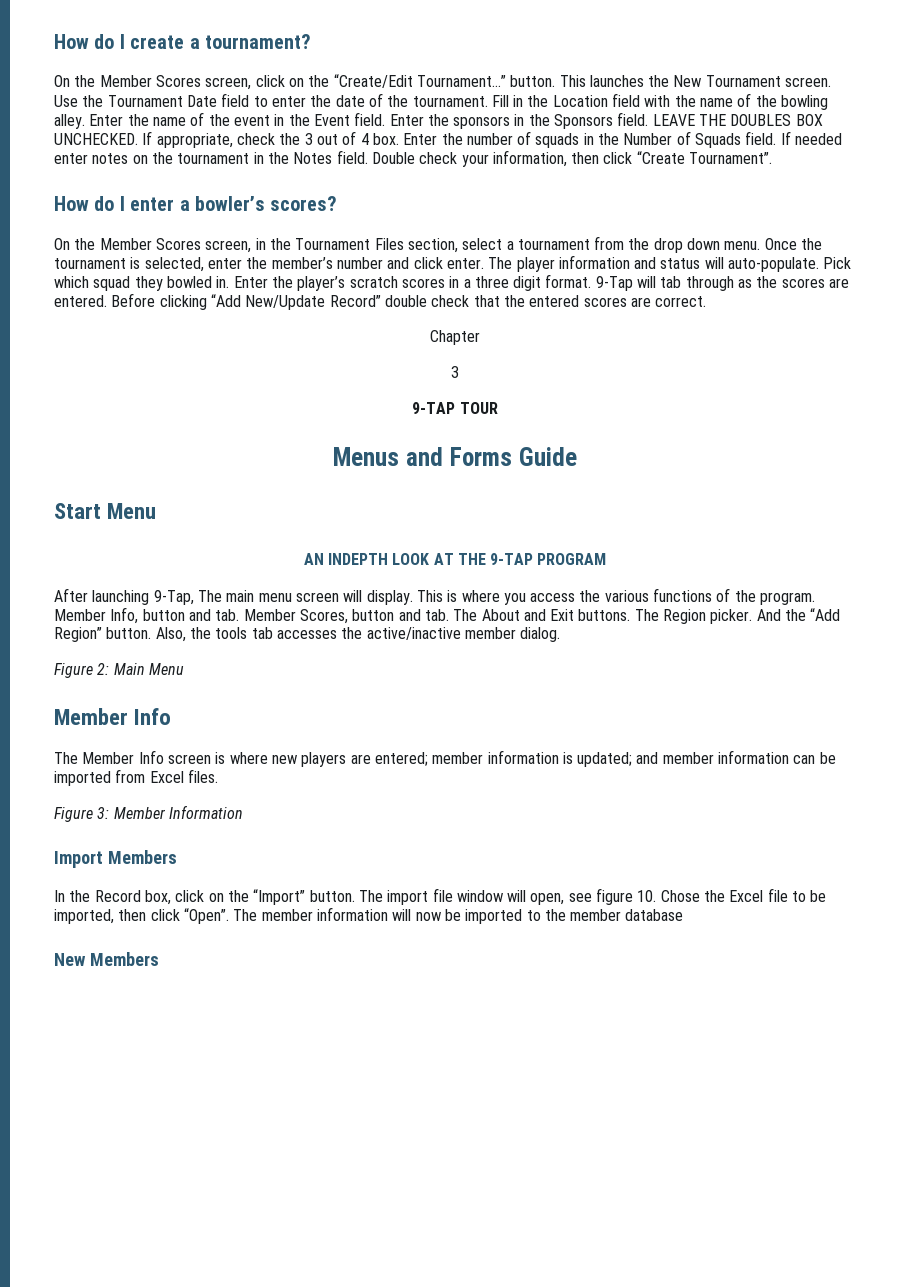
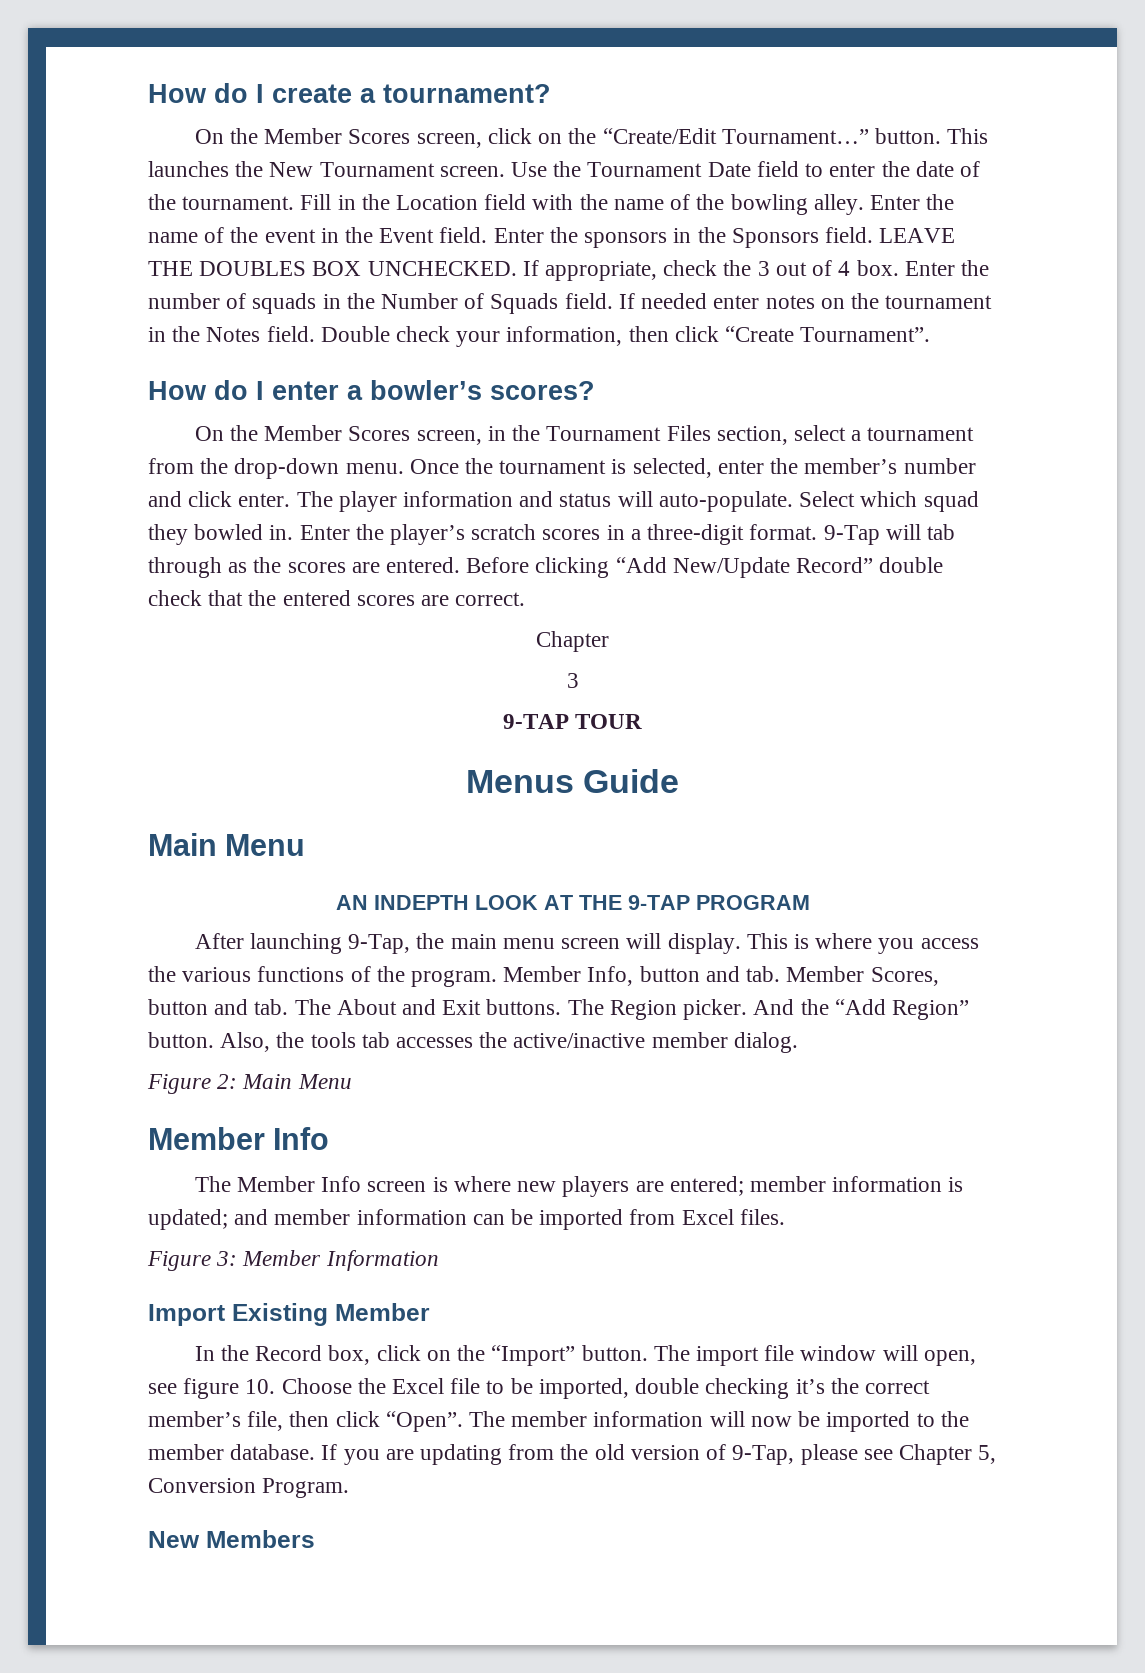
[653,238,721,253] drop down -> [234,458,340,479] drop-down
[823,257,852,269] Pick -> [799,491,856,507] Select
[474,276,542,291] three digit -> [647,524,745,545] three-digit
[406,447,512,466] and Forms -> (574, 781) none
[54,503,101,519] Start -> [148,833,217,856] Main
[197,590,222,602] The -> [416,933,445,949] the
[107,850,177,864] Members -> [232,1303,430,1326] Existing Member
[660,890,700,902] Chose -> [281,1378,352,1394] Choose
(114, 916) none -> [635,1378,930,1399] [148,1411,284,1431] double checking it’s the correct member’s file,
[625,909,684,921] database -> [230,1444,997,1465] [148,1478,350,1498] database. If you are updating from the old version of 9-Tap, please see Chapter 5, Conversion Program.

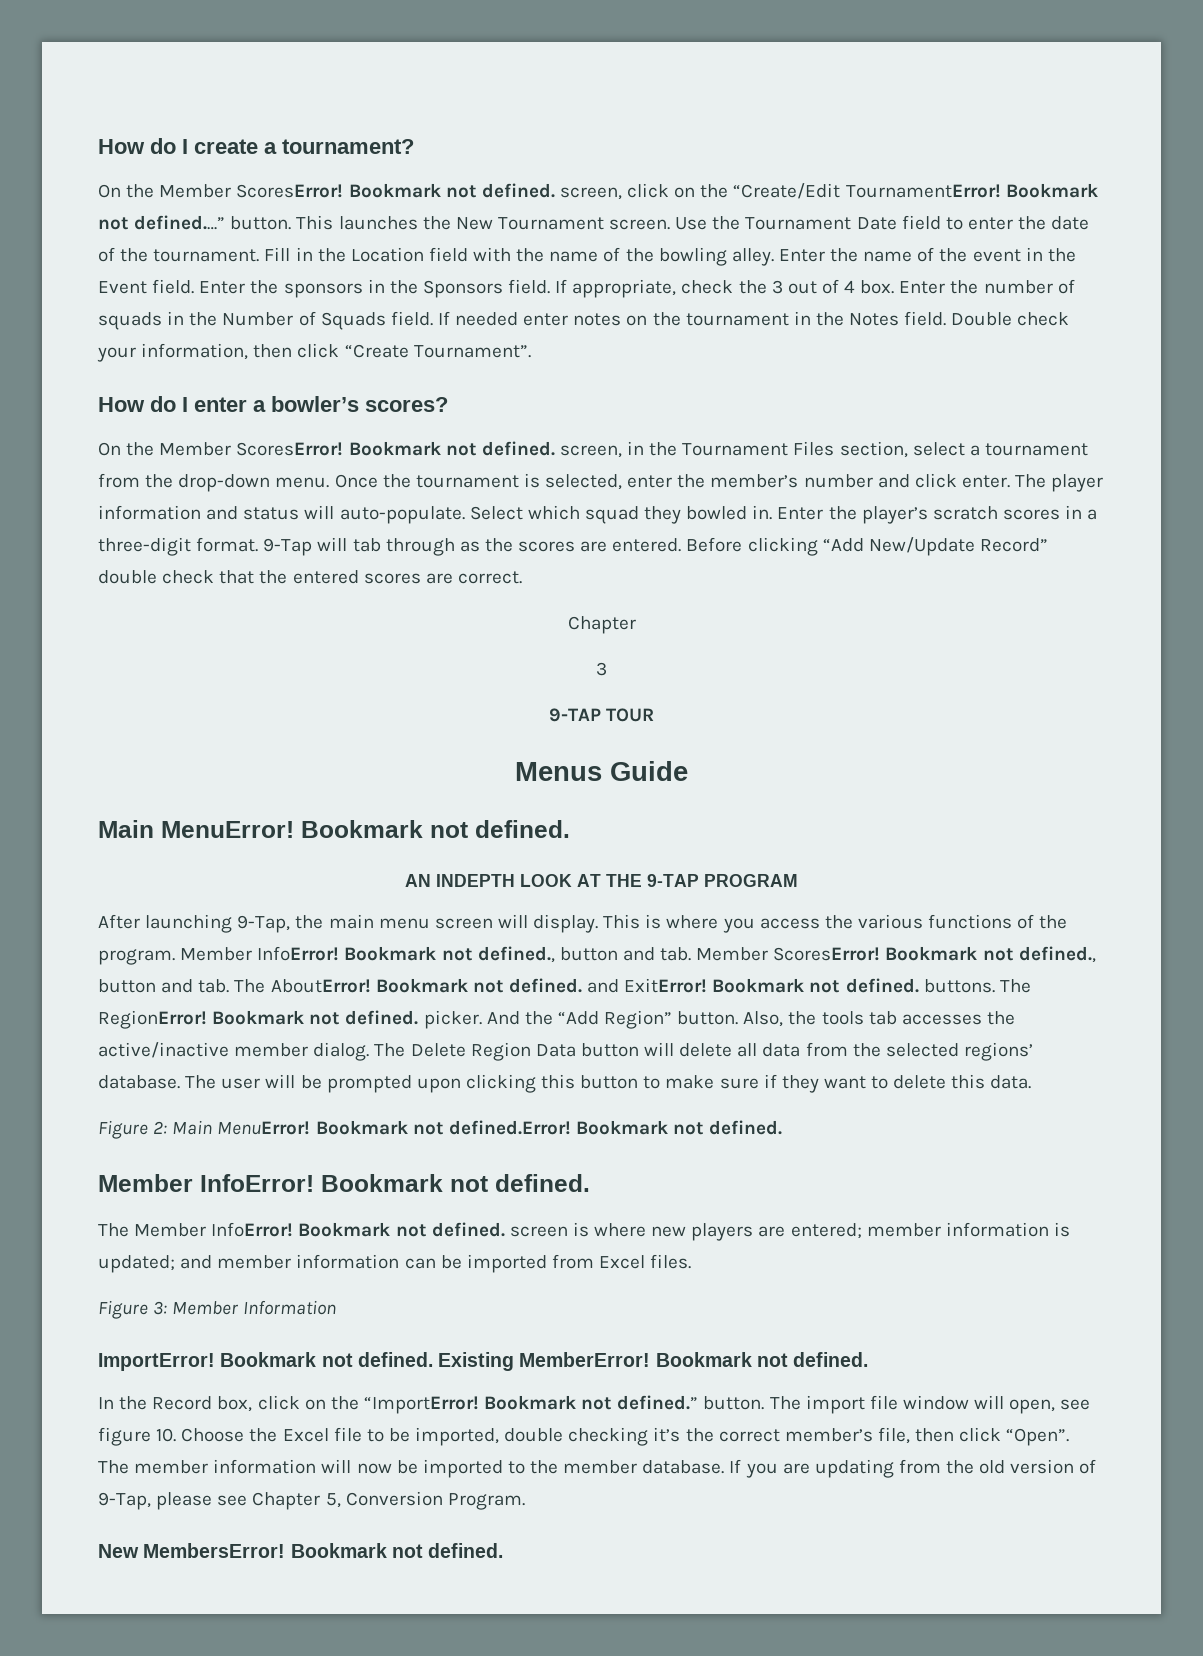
[348,129,411,144] Scores -> [236,183,555,198] ScoresError! Bookmark not defined.
[721,129,869,144] Tournament…” -> [845,183,1098,198] [98,215,226,230] TournamentError! Bookmark not defined.…”
[879,228,956,243] [148,261,517,276] LEAVE THE DOUBLES BOX UNCHECKED. -> (551, 286) none
[348,426,411,441] Scores -> [236,441,555,456] ScoresError! Bookmark not defined.
[225,834,306,856] Menu -> [161,820,570,838] MenuError! Bookmark not defined.
[587,966,939,986] [148,999,677,1020] Info, button and tab. Member Scores, button and tab. The About and Exit buttons. The Region -> [257,946,1096,963] [98,978,1031,993] [98,1010,419,1029] InfoError! Bookmark not defined., button and tab. Member ScoresError! Bookmark not defined., button and tab. The AboutError! Bookmark not defined. and ExitError! Bookmark not defined. buttons. The RegionError! Bookmark not defined.
[147,1074,352,1094] [148,1127,330,1150] [194,1176,362,1192] // Figure 2: Main Menu // Member Info // The Member Info -> [374,1042,1033,1061] [98,1074,1032,1093] [98,1120,783,1139] [98,1174,590,1192] [98,1222,505,1237] The Delete Region Data button will delete all data from the selected regions’ database. The user will be prompted upon clicking this button to make sure if they want to delete this data. // Figure 2: Main MenuError! Bookmark not defined.Error! Bookmark not defined. // Member InfoError! Bookmark not defined. // The Member InfoError! Bookmark not defined.
[148,1303,430,1326] Import Existing Member -> [98,1352,869,1371] ImportError! Bookmark not defined. Existing MemberError! Bookmark not defined.
[491,1345,576,1366] “Import” -> [363,1395,699,1414] “ImportError! Bookmark not defined.”
[206,1530,315,1548] Members -> [143,1543,504,1558] MembersError! Bookmark not defined.

